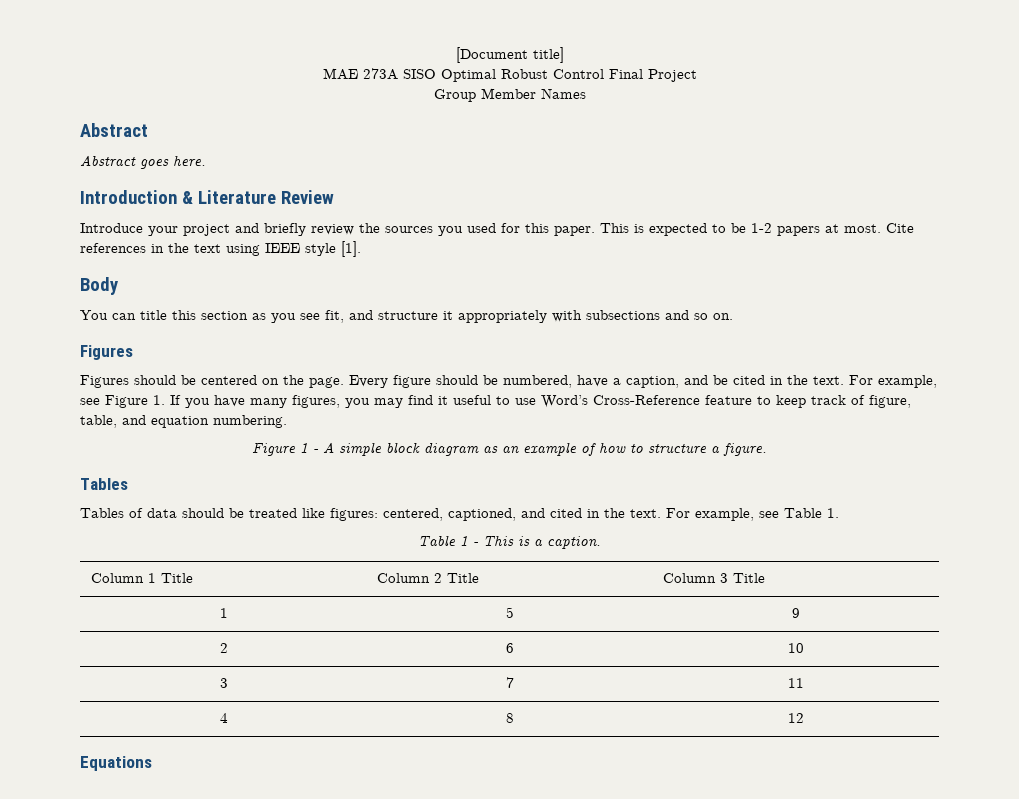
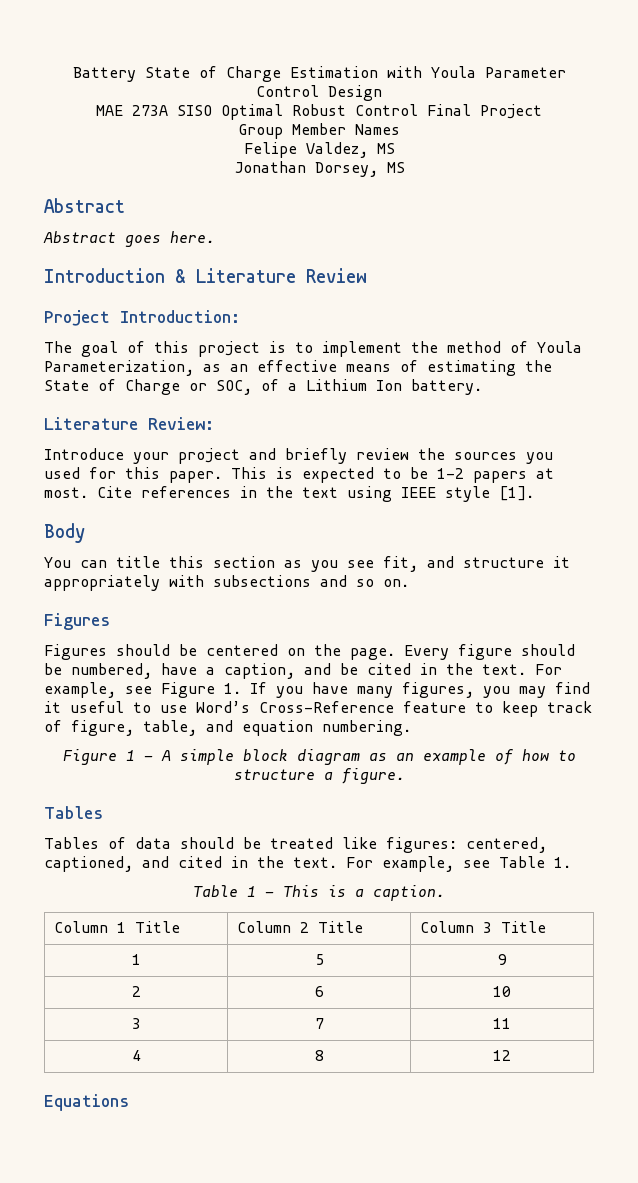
[455,47,564,63] [Document title] -> [72,66,566,82] [256,85,382,101] Battery State of Charge Estimation with Youla Parameter Control Design
(586, 93) none -> [243,142,395,158] [233,161,405,177] // Felipe Valdez, MS // Jonathan Dorsey, MS
(334, 197) none -> [44,310,240,326] [44,341,582,357] [44,360,552,376] [44,379,482,395] [44,417,214,430] // Project Introduction: // The goal of this project is to implement the method of Youla Parameterization, as an effective means of estimating the State of Charge or SOC, of a Lithium Ion battery. // Literature Review:

